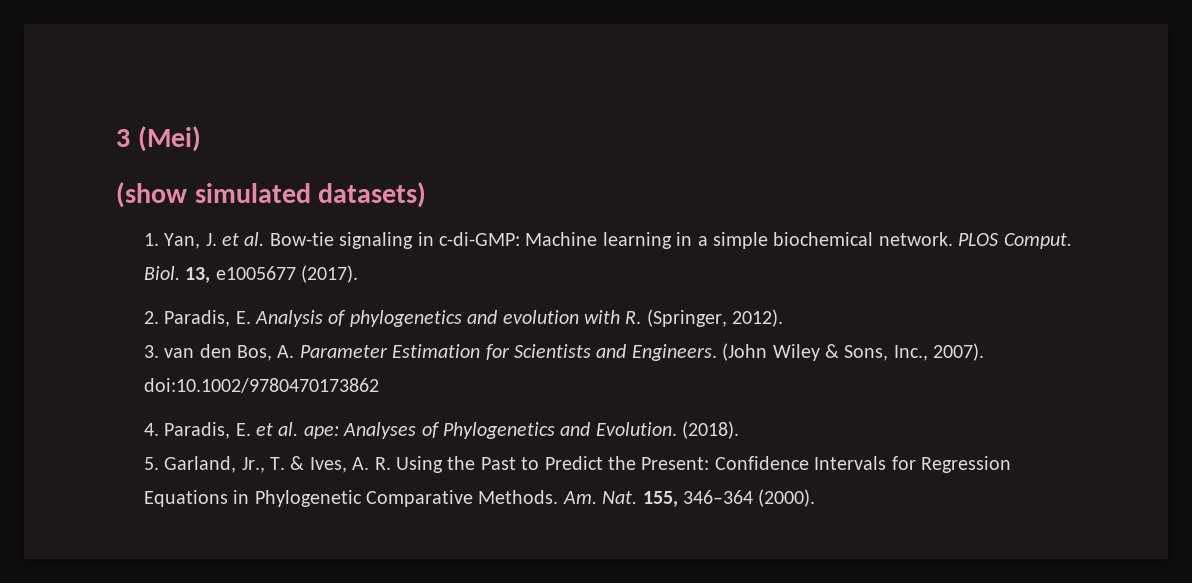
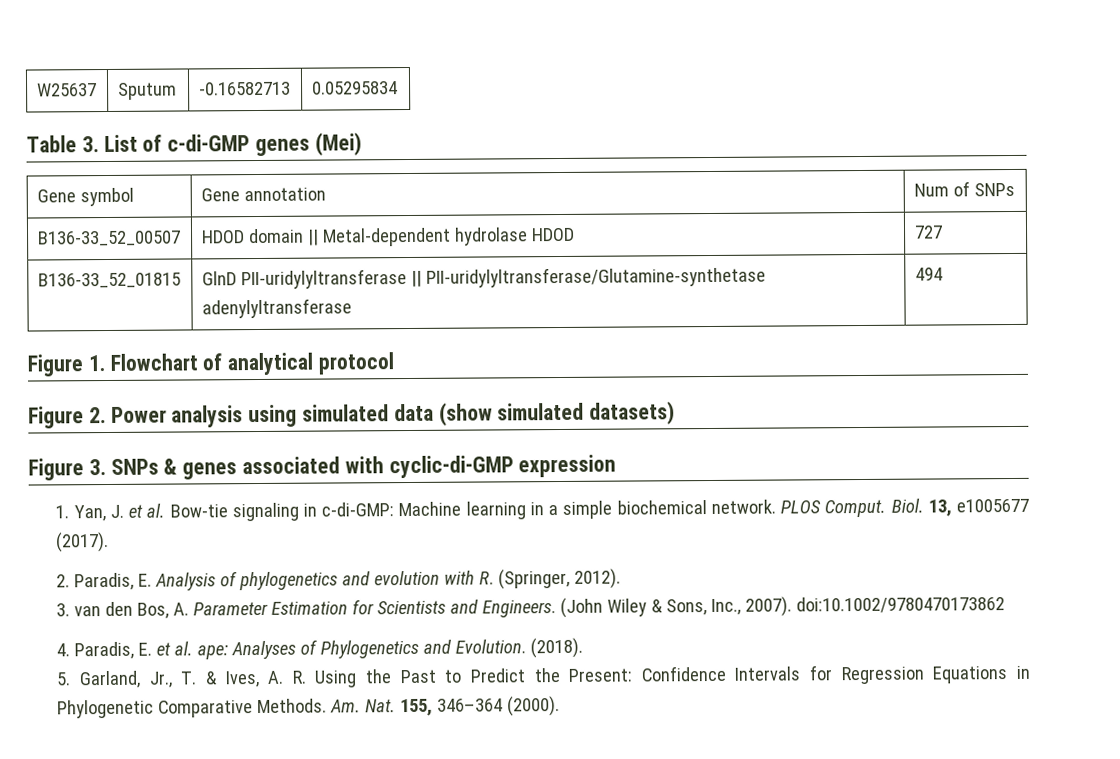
[116,126,201,152] [116,182,427,208] 3 (Mei) // (show simulated datasets) -> [36,83,97,97] [117,82,177,100] [198,81,291,96] [311,81,398,95] [26,132,362,157] [36,187,134,207] [200,187,326,202] [913,181,1015,197] [37,230,181,247] [201,227,575,247] [913,225,943,239] [37,272,181,289] [201,266,766,290] [201,298,352,319] [914,267,943,281] [27,352,395,377] [28,401,676,429] [28,454,617,481] W25637 | Sputum | -0.16582713 | 0.05295834 // Table 3. List of c-di-GMP genes (Mei) // Gene symbol | Gene annotation | Num of SNPs // B136-33_52_00507 | HDOD domain || Metal-dependent hydrolase HDOD | 727 // B136-33_52_01815 | GlnD PII-uridylyltransferase || PII-uridylyltransferase/Glutamine-synthetase adenylyltransferase | 494 // Figure 1. Flowchart of analytical protocol // Figure 2. Power analysis using simulated data (show simulated datasets) // Figure 3. SNPs & genes associated with cyclic-di-GMP expression

